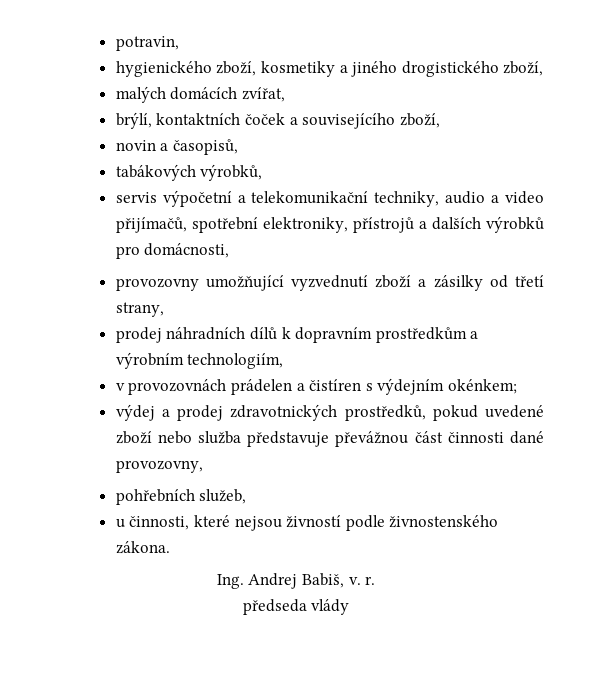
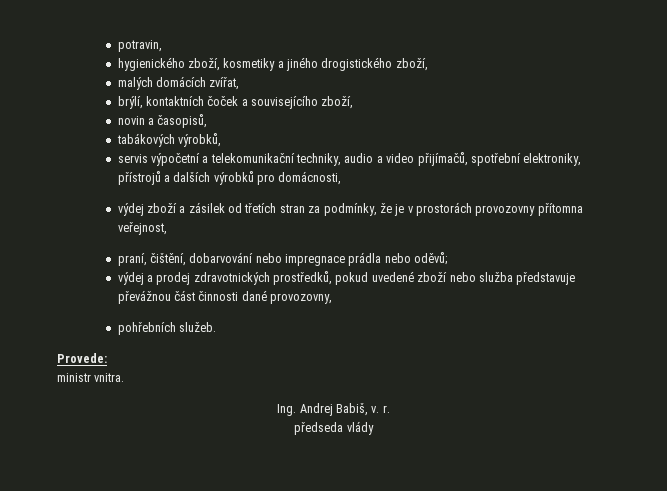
[115,275,545,291] [115,302,164,317] [115,327,479,343] [115,352,284,369] [115,378,517,395] provozovny umožňující vyzvednutí zboží a zásilky od třetí strany, // prodej náhradních dílů k dopravním prostředkům a výrobním technologiím, // v provozovnách prádelen a čistíren s výdejním okénkem; -> [117,202,583,216] [117,222,167,235] [117,252,448,266] výdej zboží a zásilek od třetích stran za podmínky, že je v prostorách provozovny přítomna veřejnost, // praní, čištění, dobarvování nebo impregnace prádla nebo oděvů;
[199,489,247,504] [115,515,499,531] [115,541,170,554] služeb, // u činnosti, které nejsou živností podle živnostenského zákona. -> [178,322,216,332] [57,353,107,363] [57,373,125,382] služeb. // Provede: // ministr vnitra.

